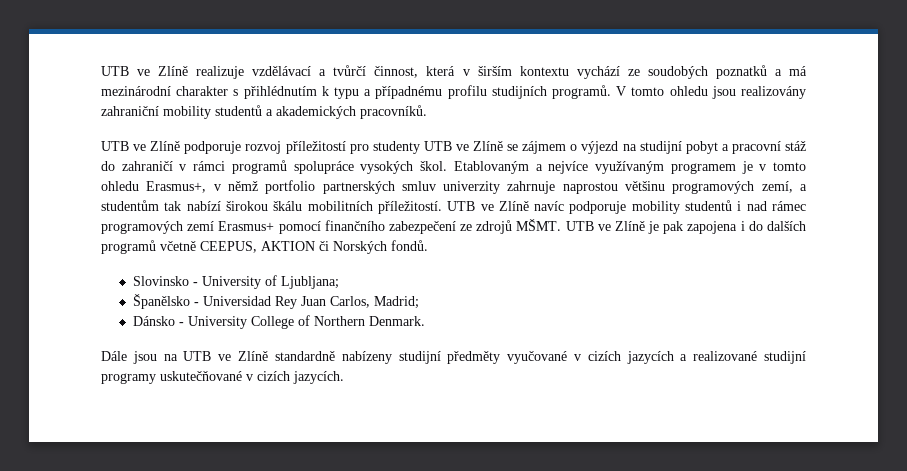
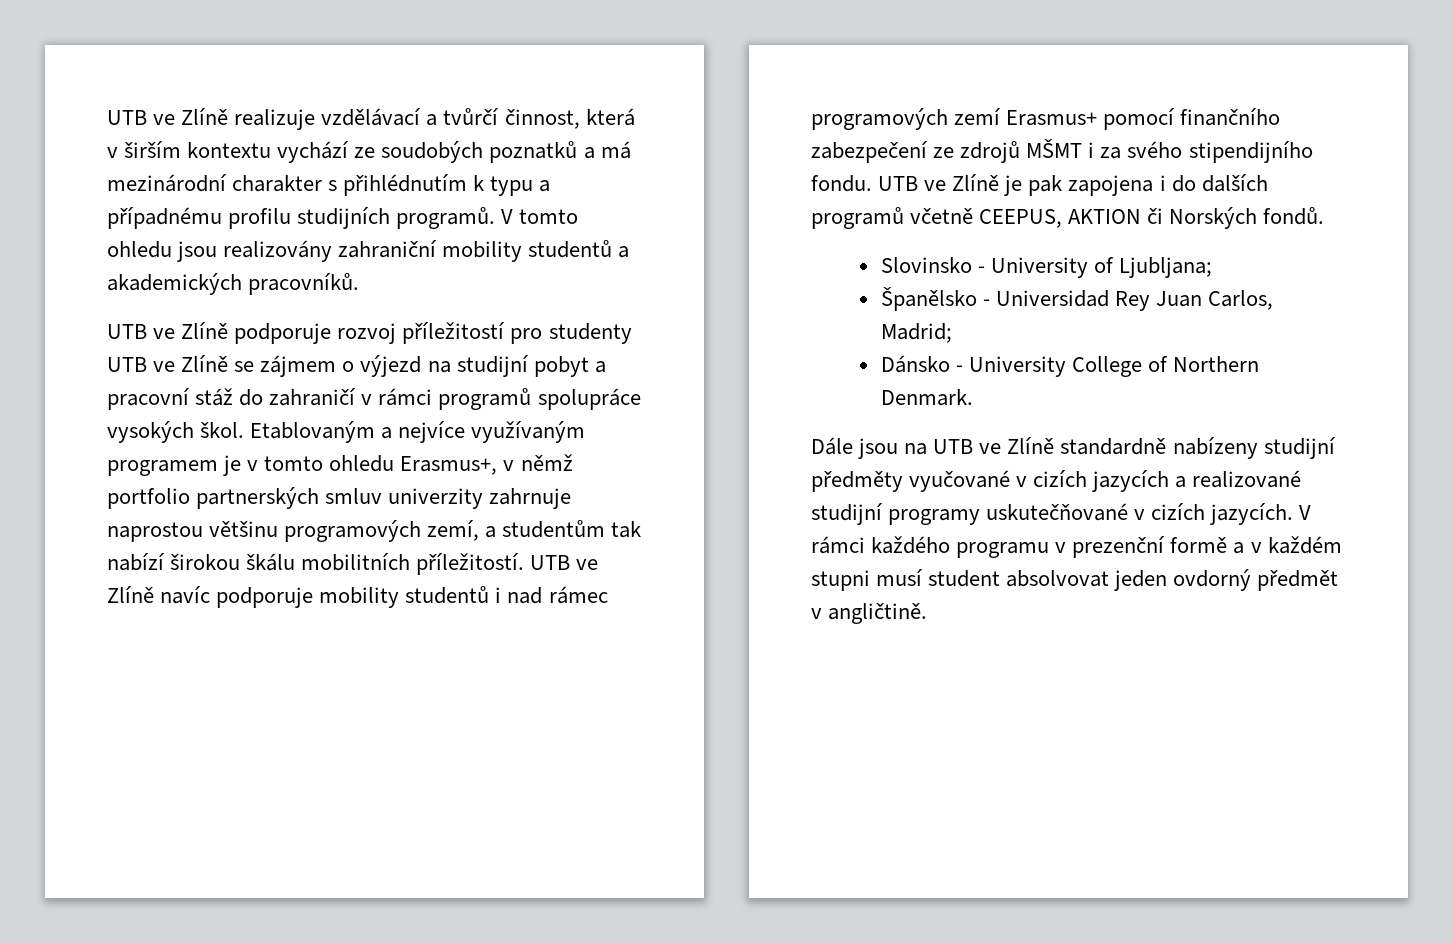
[516,219,562,231] MŠMT. -> [1026,139,1313,163] [811,175,872,192] MŠMT i za svého stipendijního fondu.
(344, 377) none -> [1299,505,1312,520] [811,536,1342,558] [811,569,1339,591] [811,603,928,624] V rámci každého programu v prezenční formě a v každém stupni musí student absolvovat jeden ovdorný předmět v angličtině.

